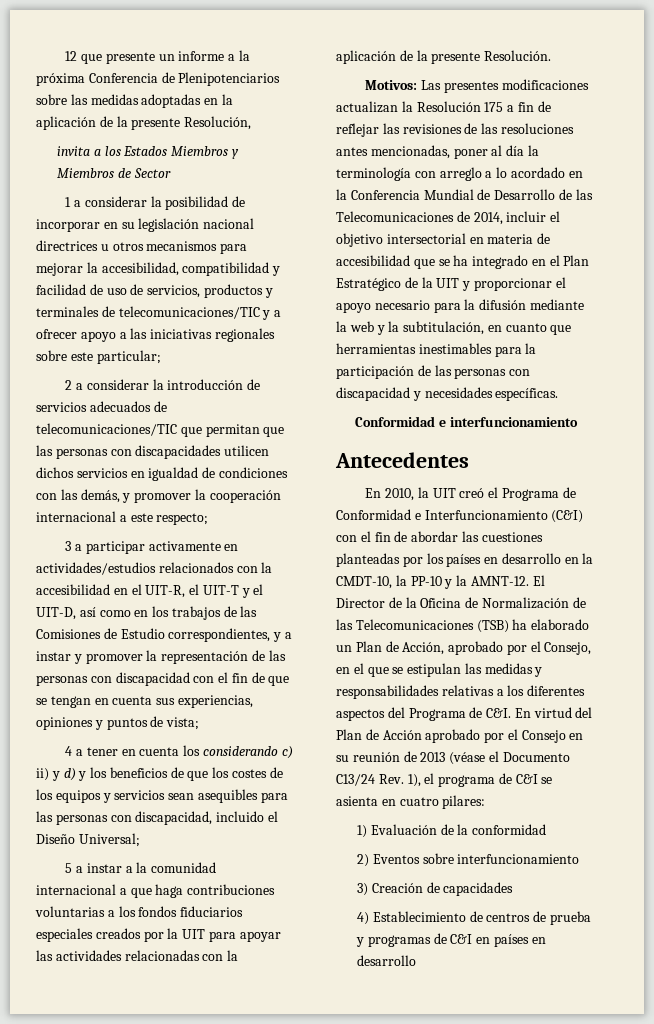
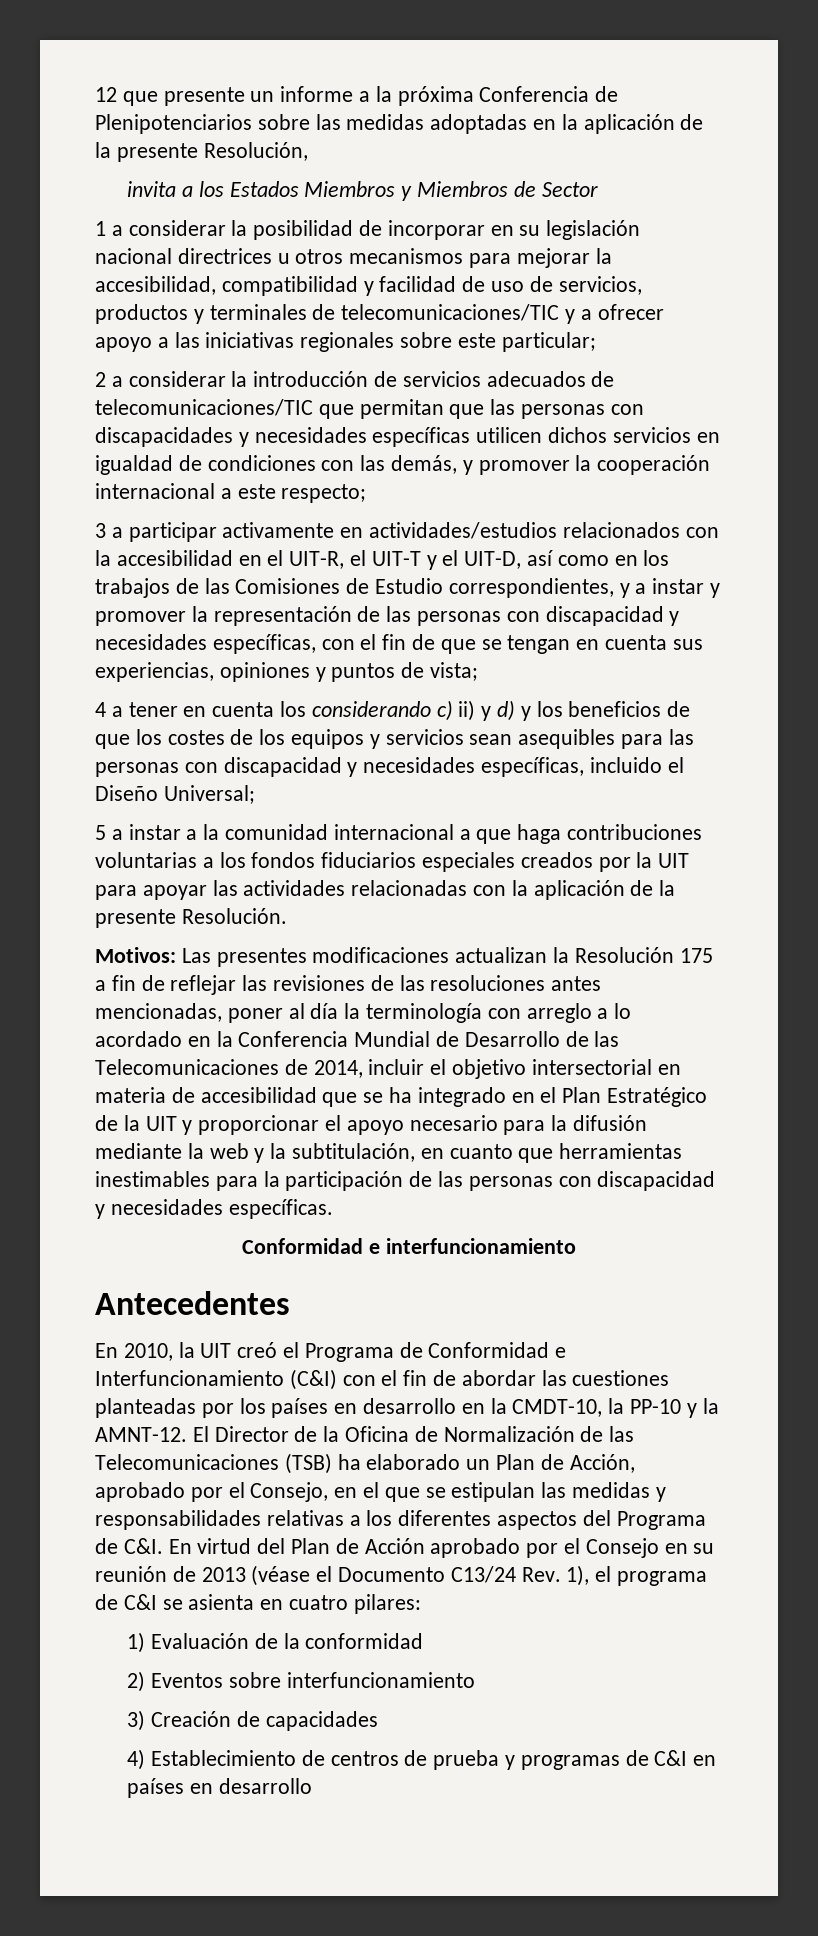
(222, 452) none -> [238,427,471,447] y necesidades específicas
(190, 679) none -> [669,611,680,626] [95,634,316,654] y necesidades específicas,
[135,811,213,825] discapacidad, -> [223,757,585,777] discapacidad y necesidades específicas,

